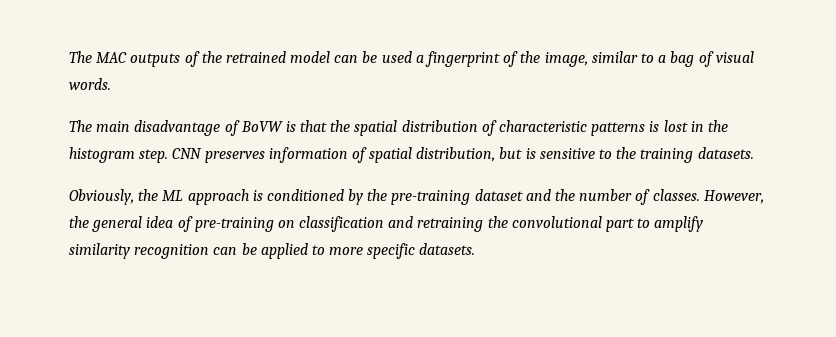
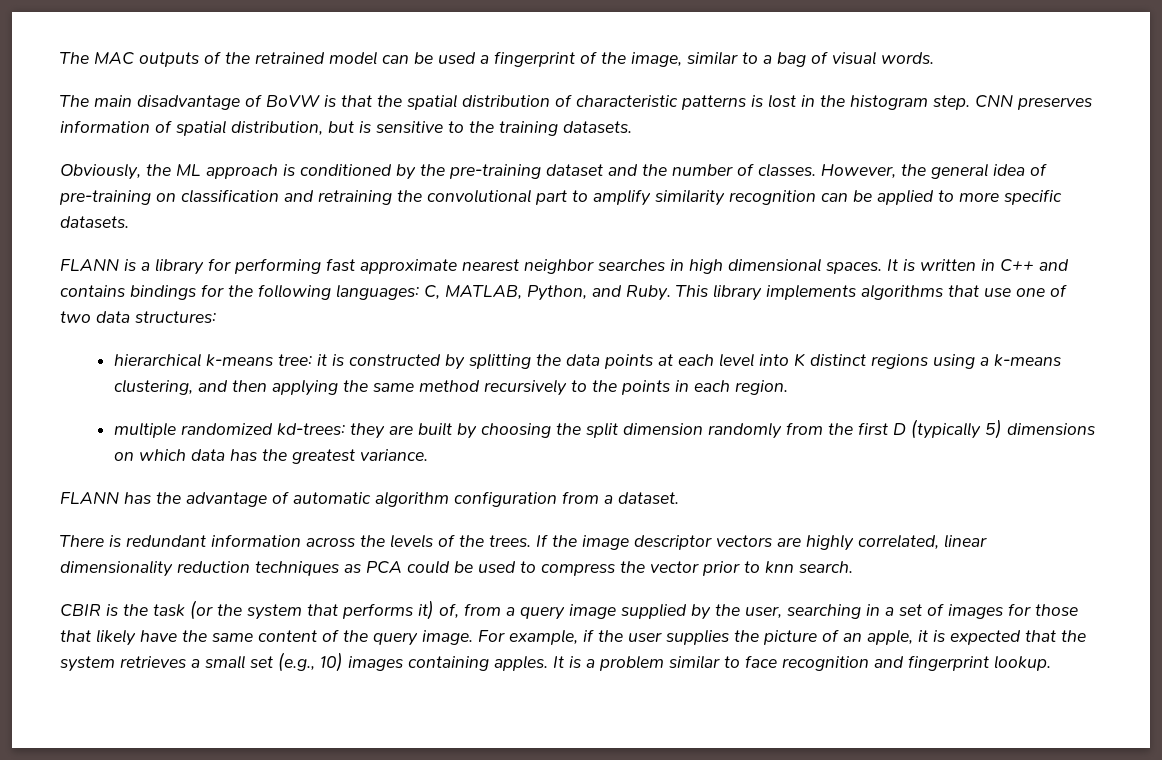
(476, 249) none -> [60,258,1069,275] [60,284,1067,301] [60,311,216,323] [113,353,1062,370] [113,379,788,396] [113,419,1096,439] [113,449,428,464] [60,491,679,507] [60,534,987,551] [60,560,853,577] [60,600,1078,620] [60,629,1086,646] [60,652,1051,672] // FLANN is a library for performing fast approximate nearest neighbor searches in high dimensional spaces. It is written in C++ and contains bindings for the following languages: C, MATLAB, Python, and Ruby. This library implements algorithms that use one of two data structures: // hierarchical k-means tree: it is constructed by splitting the data points at each level into K distinct regions using a k-means clustering, and then applying the same method recursively to the points in each region. // multiple randomized kd-trees: they are built by choosing the split dimension randomly from the first D (typically 5) dimensions on which data has the greatest variance. // FLANN has the advantage of automatic algorithm configuration from a dataset. // There is redundant information across the levels of the trees. If the image descriptor vectors are highly correlated, linear dimensionality reduction techniques as PCA could be used to compress the vector prior to knn search. // CBIR is the task (or the system that performs it) of, from a query image supplied by the user, searching in a set of images for those that likely have the same content of the query image. For example, if the user supplies the picture of an apple, it is expected that the system retrieves a small set (e.g., 10) images containing apples. It is a problem similar to face recognition and fingerprint lookup.

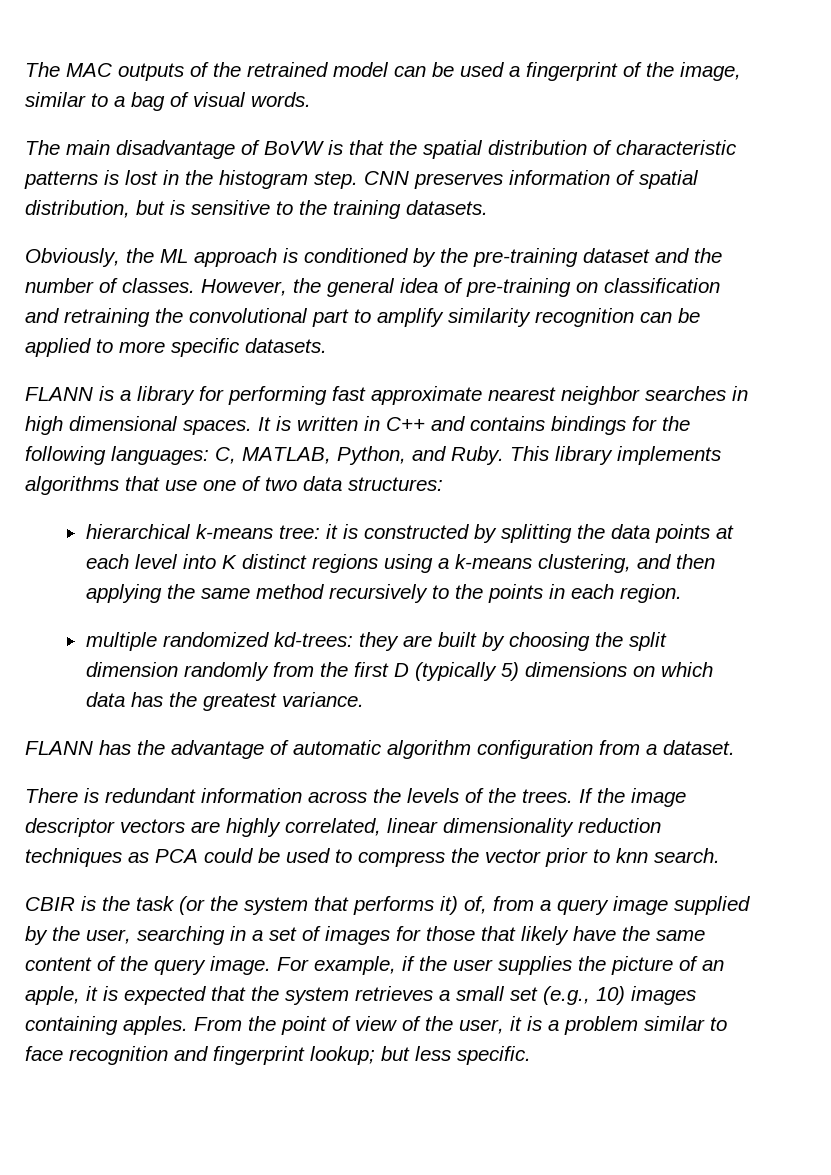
[553,656,564,668] It -> [194,1016,522,1035] From the point of view of the user, it
[994,655,1051,671] lookup. -> [310,1046,531,1065] lookup; but less specific.

